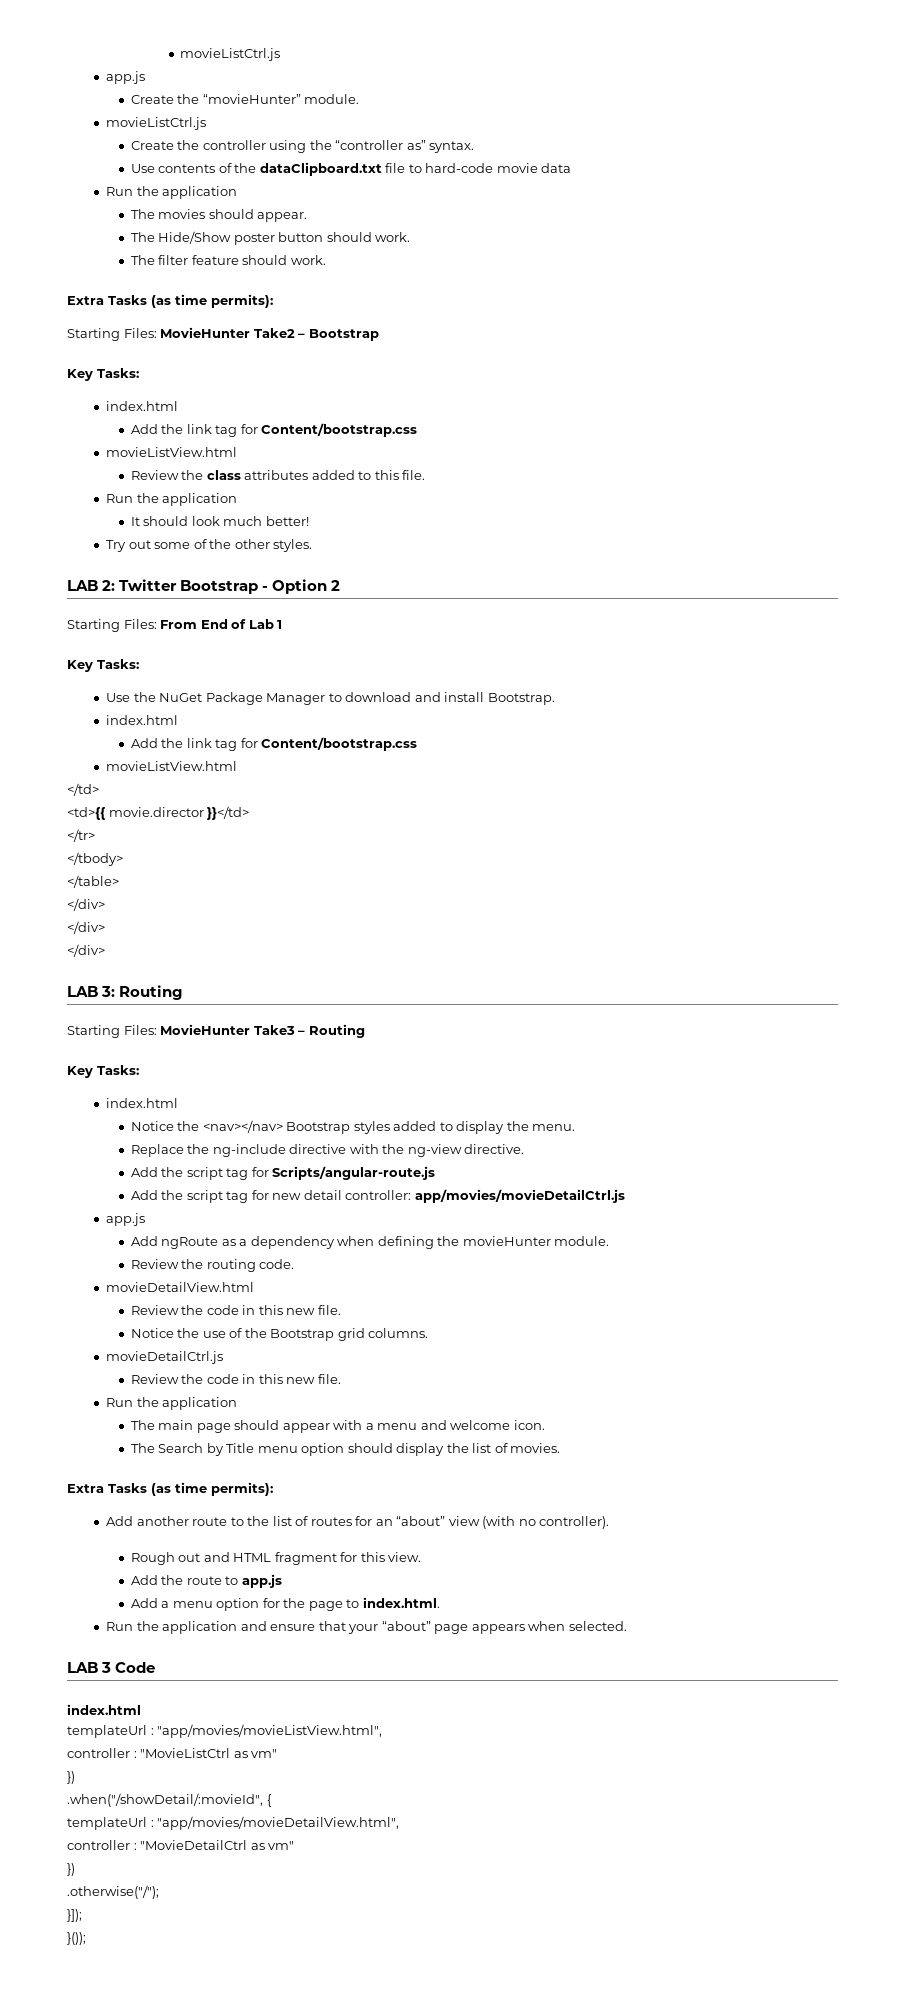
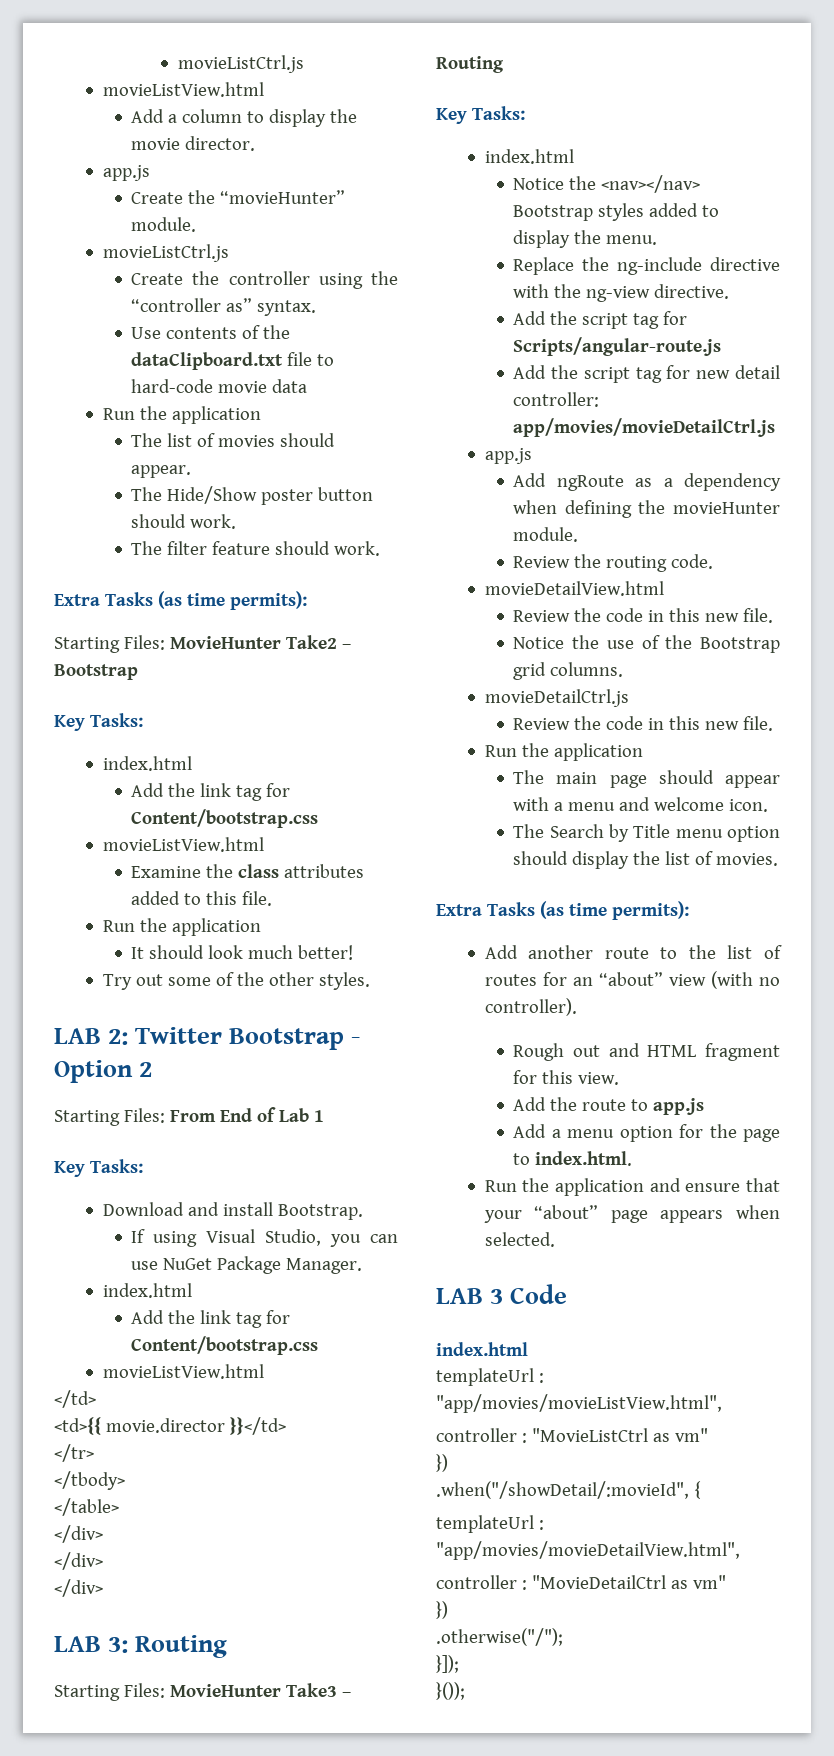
[180,48,281,61] movieListCtrl.js -> [177,55,304,73] [102,82,264,97] [131,109,358,127] [131,136,256,151] movieListCtrl.js // movieListView.html // Add a column to display the movie director.
(155, 214) none -> [167,433,216,447] list of
[130,470,179,480] Review -> [131,866,202,878] Examine
[106,692,555,705] Use the NuGet Package Manager to download and install Bootstrap. -> [102,1202,363,1220] [131,1229,398,1247] [131,1256,363,1274] Download and install Bootstrap. // If using Visual Studio, you can use NuGet Package Manager.

